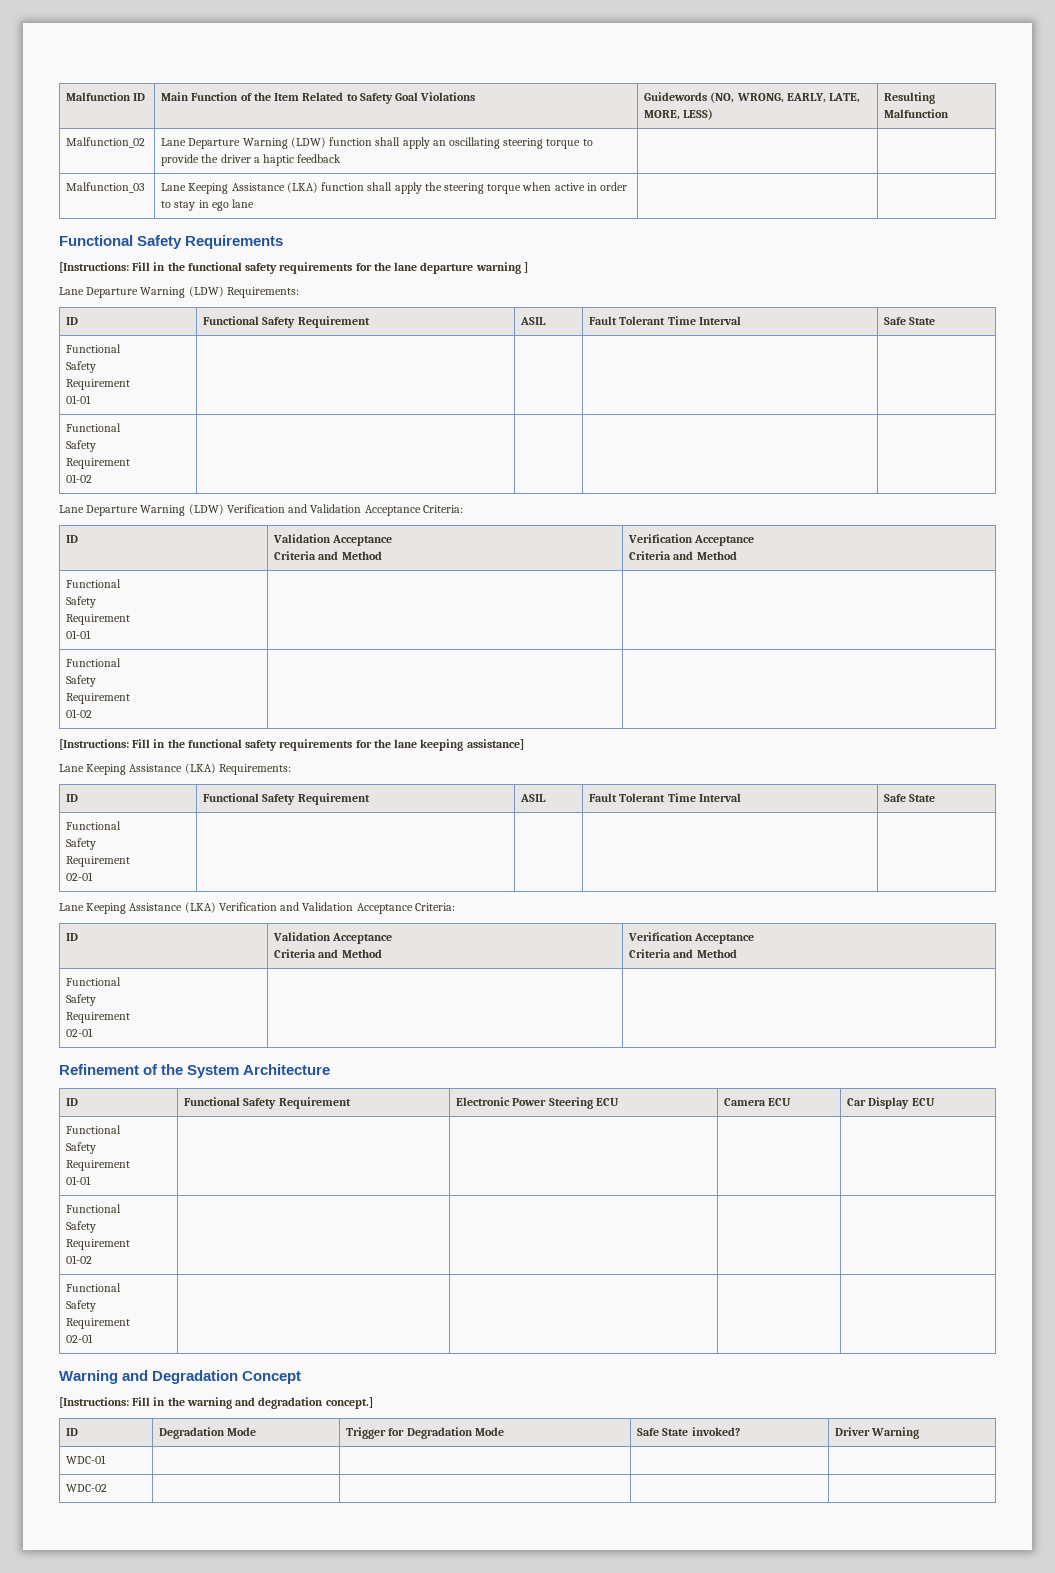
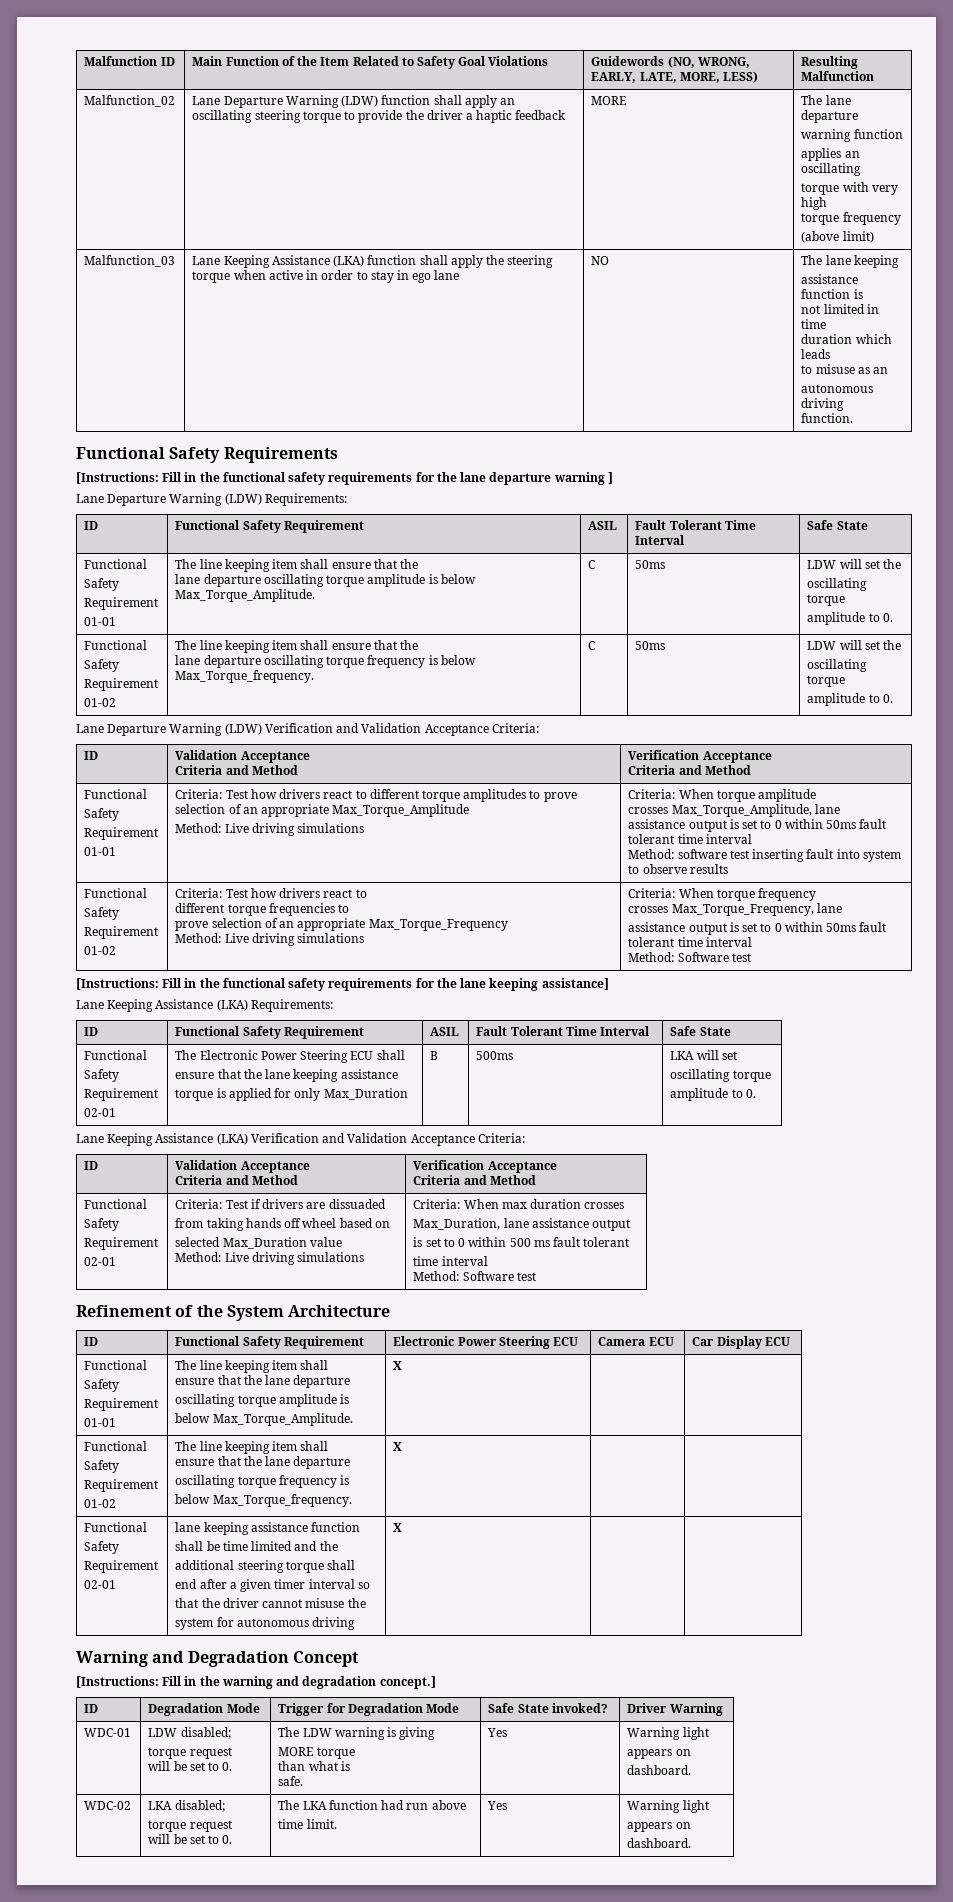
(342, 158) | -> [591,96,627,105] [801,95,851,105] [801,110,859,123] [801,129,903,142] [801,148,860,161] [801,163,862,176] [801,182,898,195] [801,197,828,210] [801,212,901,225] [801,231,874,243] MORE | The lane departure // warning function // applies an oscillating // torque with very high // torque frequency // (above limit)
(255, 203) | -> [591,256,610,265] [801,255,899,268] [801,274,859,284] [801,289,863,299] [801,304,879,314] [801,319,827,329] [801,334,892,344] [801,349,831,359] [801,364,889,374] [801,384,874,393] [801,398,845,411] [801,413,854,423] NO | The lane keeping // assistance function is // not limited in time // duration which leads // to misuse as an // autonomous driving // function.
[66,423,122,432] [66,440,97,452] [66,458,131,469] [66,474,93,483] | | | // Functional // Safety // Requirement // 01-02 | | | | -> [175,559,419,572] [175,574,476,587] [175,589,316,602] [588,560,596,569] [635,560,666,569] [807,559,902,569] [807,578,868,591] [807,594,846,606] [807,612,893,625] [84,640,148,650] [84,659,120,672] [84,678,159,691] [84,698,117,707] [175,640,419,653] [175,655,476,668] [175,670,315,683] [588,641,596,650] [635,641,666,650] [807,640,902,650] [807,659,868,672] [807,675,846,687] [807,693,893,706] The line keeping item shall ensure that the // lane departure oscillating torque amplitude is below Max_Torque_Amplitude. | C | 50ms | LDW will set the // oscillating torque // amplitude to 0. // Functional // Safety // Requirement // 01-02 | The line keeping item shall ensure that the // lane departure oscillating torque frequency is below Max_Torque_frequency. | C | 50ms | LDW will set the // oscillating torque // amplitude to 0.
[66,658,122,667] [66,675,97,687] [66,693,131,704] [66,709,93,718] | // Functional // Safety // Requirement // 01-02 | | -> [175,789,577,802] [175,804,470,817] [175,823,365,836] [628,789,817,802] [628,804,840,817] [628,819,887,832] [628,834,752,844] [628,849,901,862] [628,864,728,874] [84,888,148,898] [84,907,120,920] [84,926,159,939] [84,946,117,955] [175,888,367,898] [175,903,350,916] [175,918,508,931] [175,933,365,946] [628,888,817,901] [628,903,842,916] [628,922,887,935] [628,937,752,947] [628,952,751,962] Criteria: Test how drivers react to different torque amplitudes to prove selection of an appropriate Max_Torque_Amplitude // Method: Live driving simulations | Criteria: When torque amplitude // crosses Max_Torque_Amplitude, lane // assistance output is set to 0 within 50ms fault tolerant time interval // Method: software test inserting fault into system to observe results // Functional // Safety // Requirement // 01-02 | Criteria: Test how drivers react to // different torque frequencies to // prove selection of an appropriate Max_Torque_Frequency // Method: Live driving simulations | Criteria: When torque frequency // crosses Max_Torque_Frequency, lane // assistance output is set to 0 within 50ms fault tolerant time interval // Method: Software test
(94, 876) | | | -> [175,1050,405,1063] [175,1069,398,1082] [175,1088,408,1101] [430,1051,439,1060] [476,1051,514,1060] [670,1050,737,1060] [670,1069,771,1082] [670,1088,756,1101] The Electronic Power Steering ECU shall // ensure that the lane keeping assistance // torque is applied for only Max_Duration | B | 500ms | LKA will set // oscillating torque // amplitude to 0.
(94, 1032) | -> [175,1199,386,1209] [175,1218,390,1231] [175,1237,342,1249] [175,1252,365,1265] [413,1199,625,1209] [413,1218,631,1231] [413,1237,630,1247] [413,1256,488,1266] [413,1271,536,1281] Criteria: Test if drivers are dissuaded // from taking hands off wheel based on // selected Max_Duration value // Method: Live driving simulations | Criteria: When max duration crosses // Max_Duration, lane assistance output // is set to 0 within 500 ms fault tolerant // time interval // Method: Software test
[66,1204,122,1213] [66,1221,97,1233] [66,1239,131,1250] [66,1255,93,1264] [66,1283,122,1292] [66,1300,97,1312] [66,1318,131,1329] [66,1334,94,1343] | | | // Functional // Safety // Requirement // 01-02 | | | | // Functional // Safety // Requirement // 02-01 | | -> [175,1360,329,1373] [175,1375,351,1388] [175,1394,350,1407] [175,1413,353,1426] [393,1361,403,1370] [84,1441,148,1451] [84,1460,120,1473] [84,1479,159,1492] [84,1499,117,1508] [175,1441,329,1454] [175,1456,351,1469] [175,1475,350,1488] [175,1494,352,1507] [393,1442,403,1451] [84,1522,148,1532] [84,1541,120,1554] [84,1560,159,1573] [84,1580,117,1589] [175,1522,361,1535] [175,1541,338,1551] [175,1560,356,1573] [175,1579,370,1592] [175,1598,366,1608] [175,1617,356,1630] [393,1523,403,1532] The line keeping item shall // ensure that the lane departure // oscillating torque amplitude is // below Max_Torque_Amplitude. | X | | // Functional // Safety // Requirement // 01-02 | The line keeping item shall // ensure that the lane departure // oscillating torque frequency is // below Max_Torque_frequency. | X | | // Functional // Safety // Requirement // 02-01 | lane keeping assistance function // shall be time limited and the // additional steering torque shall // end after a given timer interval so // that the driver cannot misuse the // system for autonomous driving | X
[66,1484,108,1492] | | | // WDC-02 | | | | -> [148,1727,231,1739] [148,1747,232,1759] [148,1761,233,1771] [278,1727,436,1740] [278,1747,355,1759] [278,1761,350,1771] [278,1776,304,1786] [487,1728,508,1737] [627,1727,709,1740] [627,1749,691,1759] [627,1765,692,1775] [84,1801,132,1810] [148,1800,225,1812] [148,1820,232,1832] [148,1834,233,1844] [278,1800,466,1810] [278,1819,337,1829] [487,1801,508,1810] [627,1800,709,1813] [627,1822,691,1832] [627,1838,692,1848] LDW disabled; // torque request // will be set to 0. | The LDW warning is giving // MORE torque // than what is // safe. | Yes | Warning light // appears on // dashboard. // WDC-02 | LKA disabled; // torque request // will be set to 0. | The LKA function had run above // time limit. | Yes | Warning light // appears on // dashboard.

